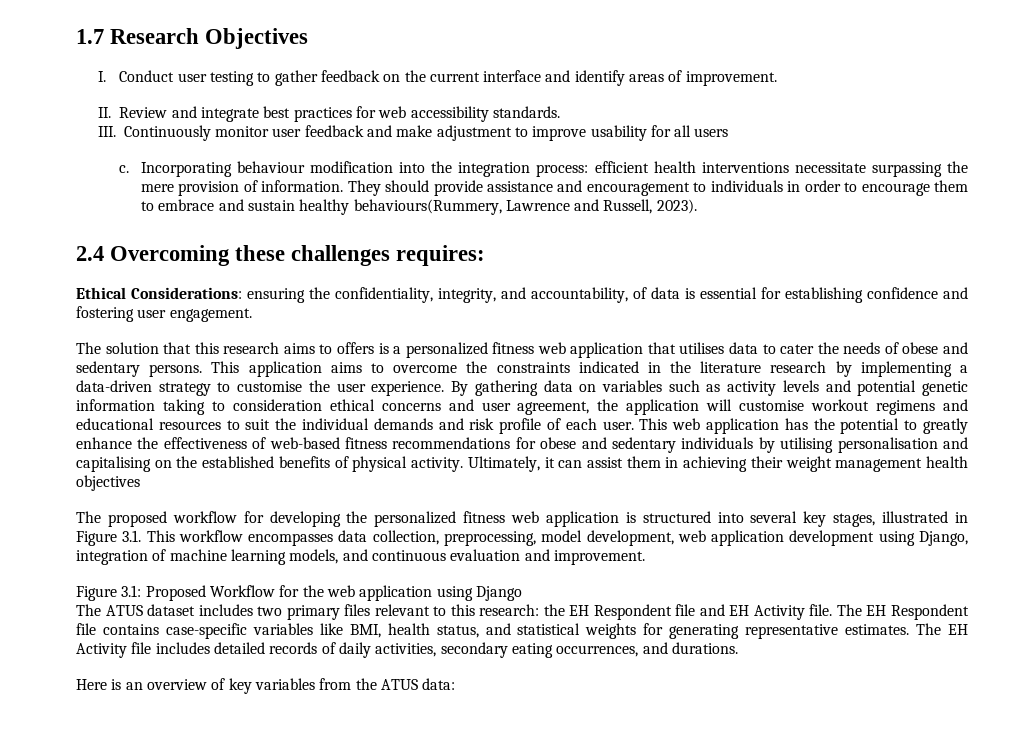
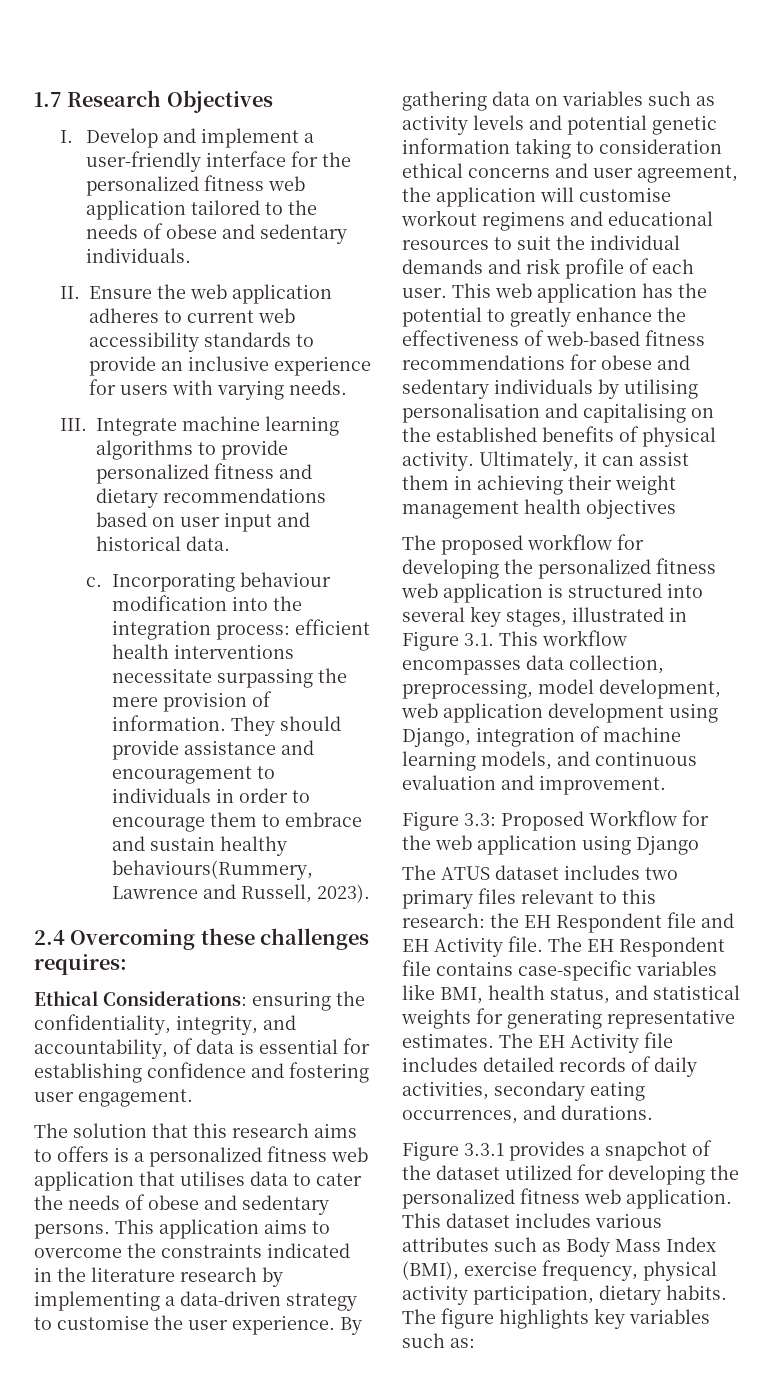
[119,70,777,86] [97,106,560,122] [97,125,729,141] Conduct user testing to gather feedback on the current interface and identify areas of improvement. // II. Review and integrate best practices for web accessibility standards. // III. Continuously monitor user feedback and make adjustment to improve usability for all users -> [86,128,315,148] [86,151,352,172] [86,175,306,196] [86,200,318,220] [86,223,348,244] [86,248,192,263] [60,284,333,304] [89,308,296,323] [89,332,315,352] [89,356,372,376] [89,379,348,400] [60,416,340,436] [96,440,289,460] [96,463,313,484] [96,488,327,508] [96,512,311,532] [96,536,231,551] Develop and implement a user-friendly interface for the personalized fitness web application tailored to the needs of obese and sedentary individuals. // II. Ensure the web application adheres to current web accessibility standards to provide an inclusive experience for users with varying needs. // III. Integrate machine learning algorithms to provide personalized fitness and dietary recommendations based on user input and historical data.
[121,585,142,597] 3.1: -> [464,813,496,826] 3.3:
[76,678,456,694] Here is an overview of key variables from the ATUS data: -> [402,1140,712,1161] [402,1164,739,1185] [402,1188,732,1209] [402,1213,662,1228] [402,1237,716,1257] [402,1260,717,1281] [402,1285,727,1305] [402,1308,710,1329] [402,1333,475,1348] Figure 3.3.1 provides a snapchot of the dataset utilized for developing the personalized fitness web application. This dataset includes various attributes such as Body Mass Index (BMI), exercise frequency, physical activity participation, dietary habits. The figure highlights key variables such as:

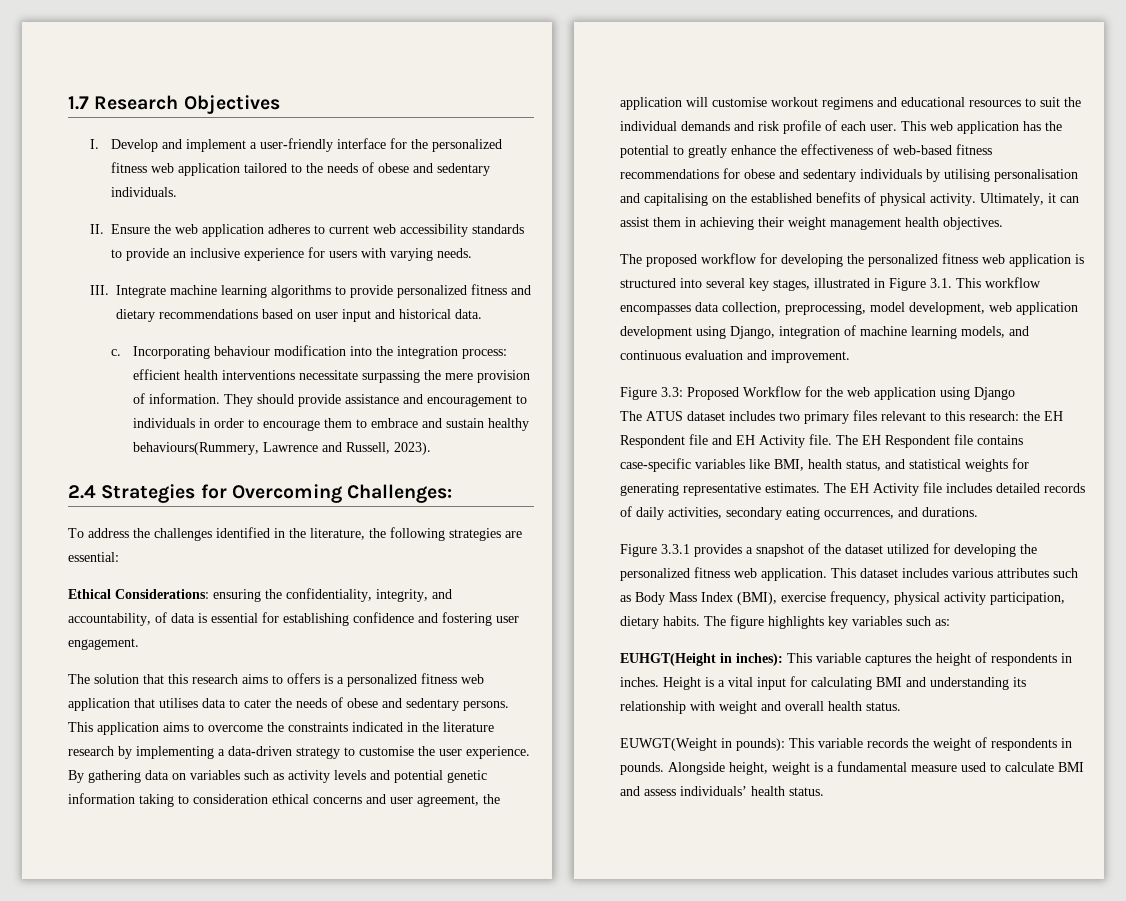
[70,928,370,950] [34,954,127,975] Overcoming these challenges requires: -> [101,484,453,503] [68,527,522,541] [68,552,119,562] Strategies for Overcoming Challenges: // To address the challenges identified in the literature, the following strategies are essential:
[586,499,676,519] objectives -> [943,217,1003,230] objectives.
[605,1141,687,1161] snapchot -> [756,544,804,557] snapshot
(475, 1343) none -> [620,652,1072,666] [620,676,1026,690] [620,701,901,714] [620,737,1072,751] [620,761,1084,775] [620,786,824,796] // EUHGT(Height in inches): This variable captures the height of respondents in inches. Height is a vital input for calculating BMI and understanding its relationship with weight and overall health status. // EUWGT(Weight in pounds): This variable records the weight of respondents in pounds. Alongside height, weight is a fundamental measure used to calculate BMI and assess individuals’ health status.

